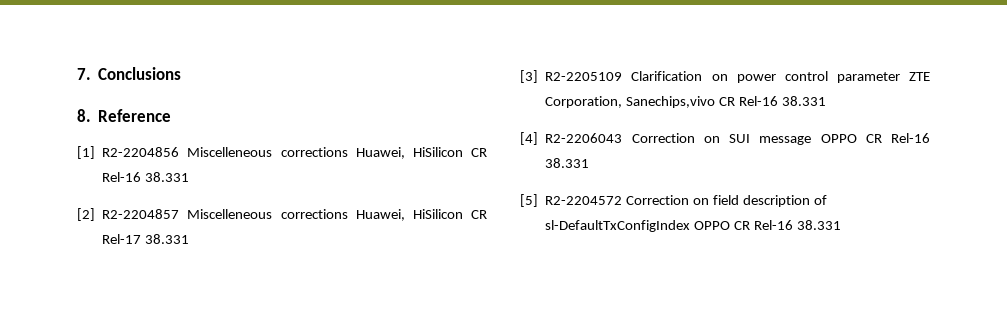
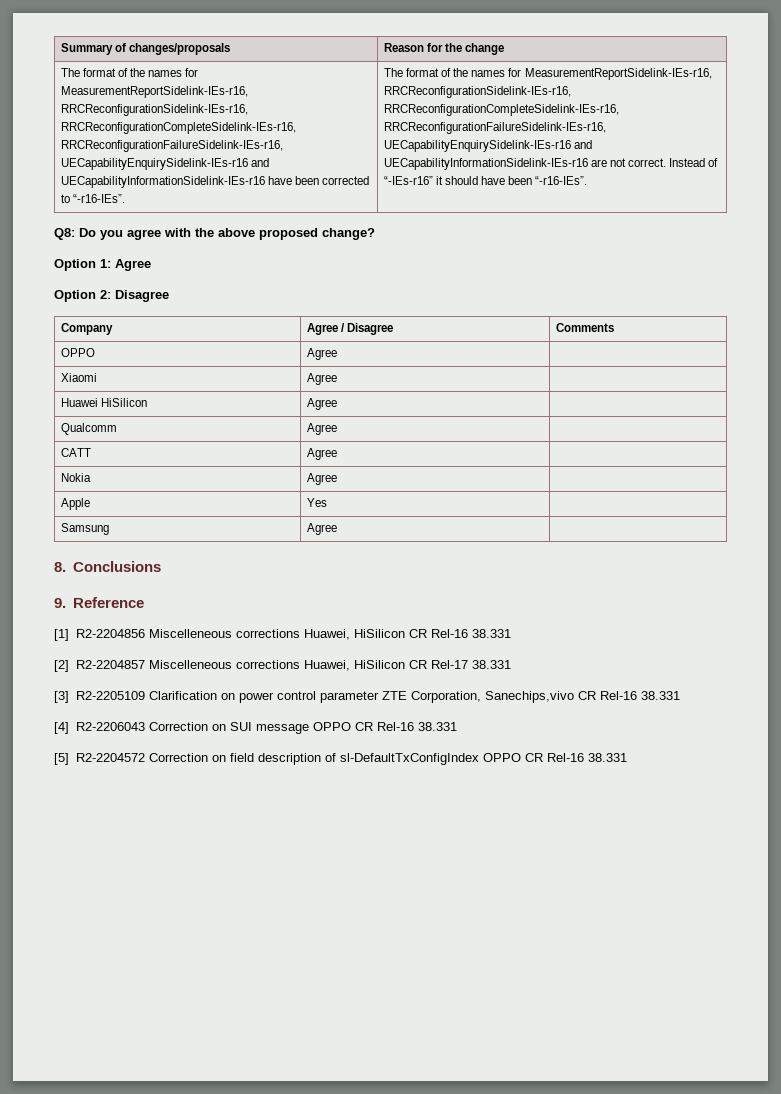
[77,68,91,80] 7. -> [60,43,231,55] [383,43,505,55] [60,68,199,77] [60,86,248,98] [60,104,248,116] [60,122,296,134] [60,140,283,152] [60,158,270,170] [60,176,370,188] [60,194,126,203] [383,68,712,80] [383,86,571,98] [383,104,619,116] [383,122,606,134] [383,140,593,152] [383,158,719,170] [383,176,588,185] [54,228,375,240] [54,259,151,271] [54,290,169,302] [60,323,113,335] [306,323,394,335] [555,323,614,332] [60,348,95,357] [306,348,337,360] [60,373,97,382] [306,373,337,385] [60,398,148,407] [306,398,337,410] [60,423,117,435] [306,423,337,435] [60,448,91,457] [306,448,337,460] [60,473,91,482] [306,473,337,485] [60,498,90,510] [306,498,327,507] [60,523,109,535] [306,523,337,535] [54,562,66,572] Summary of changes/proposals | Reason for the change // The format of the names for MeasurementReportSidelink-IEs-r16, RRCReconfigurationSidelink-IEs-r16, RRCReconfigurationCompleteSidelink-IEs-r16, RRCReconfigurationFailureSidelink-IEs-r16, UECapabilityEnquirySidelink-IEs-r16 and UECapabilityInformationSidelink-IEs-r16 have been corrected to “-r16-IEs”. | The format of the names for MeasurementReportSidelink-IEs-r16, RRCReconfigurationSidelink-IEs-r16, RRCReconfigurationCompleteSidelink-IEs-r16, RRCReconfigurationFailureSidelink-IEs-r16, UECapabilityEnquirySidelink-IEs-r16 and UECapabilityInformationSidelink-IEs-r16 are not correct. Instead of “-IEs-r16” it should have been “-r16-IEs”. // Q8: Do you agree with the above proposed change? // Option 1: Agree // Option 2: Disagree // Company | Agree / Disagree | Comments // OPPO | Agree | // Xiaomi | Agree | // Huawei HiSilicon | Agree | // Qualcomm | Agree | // CATT | Agree | // Nokia | Agree | // Apple | Yes | // Samsung | Agree | // 8.
[77,109,91,122] 8. -> [54,598,66,608] 9.

